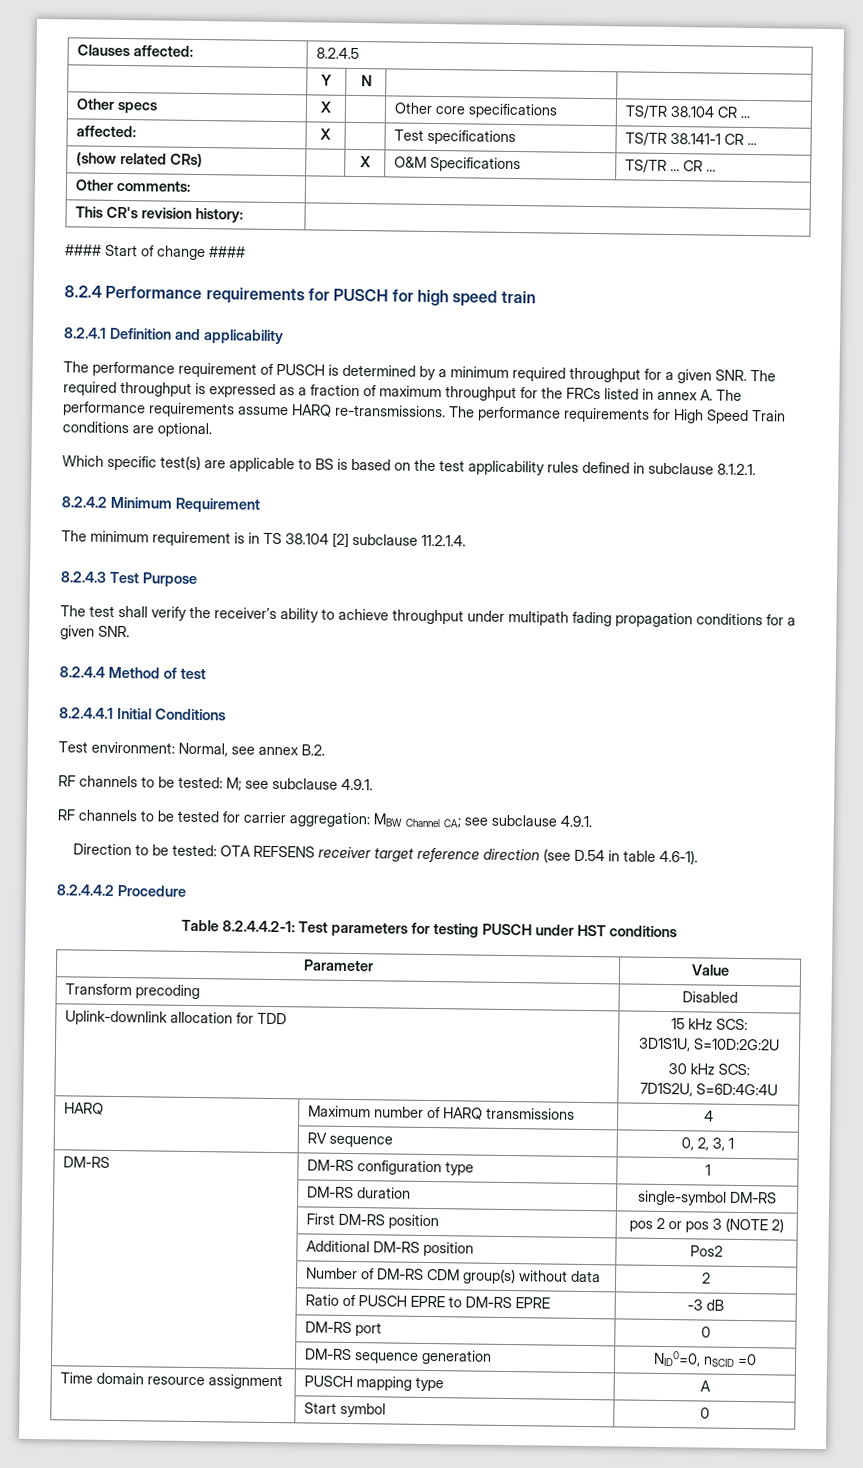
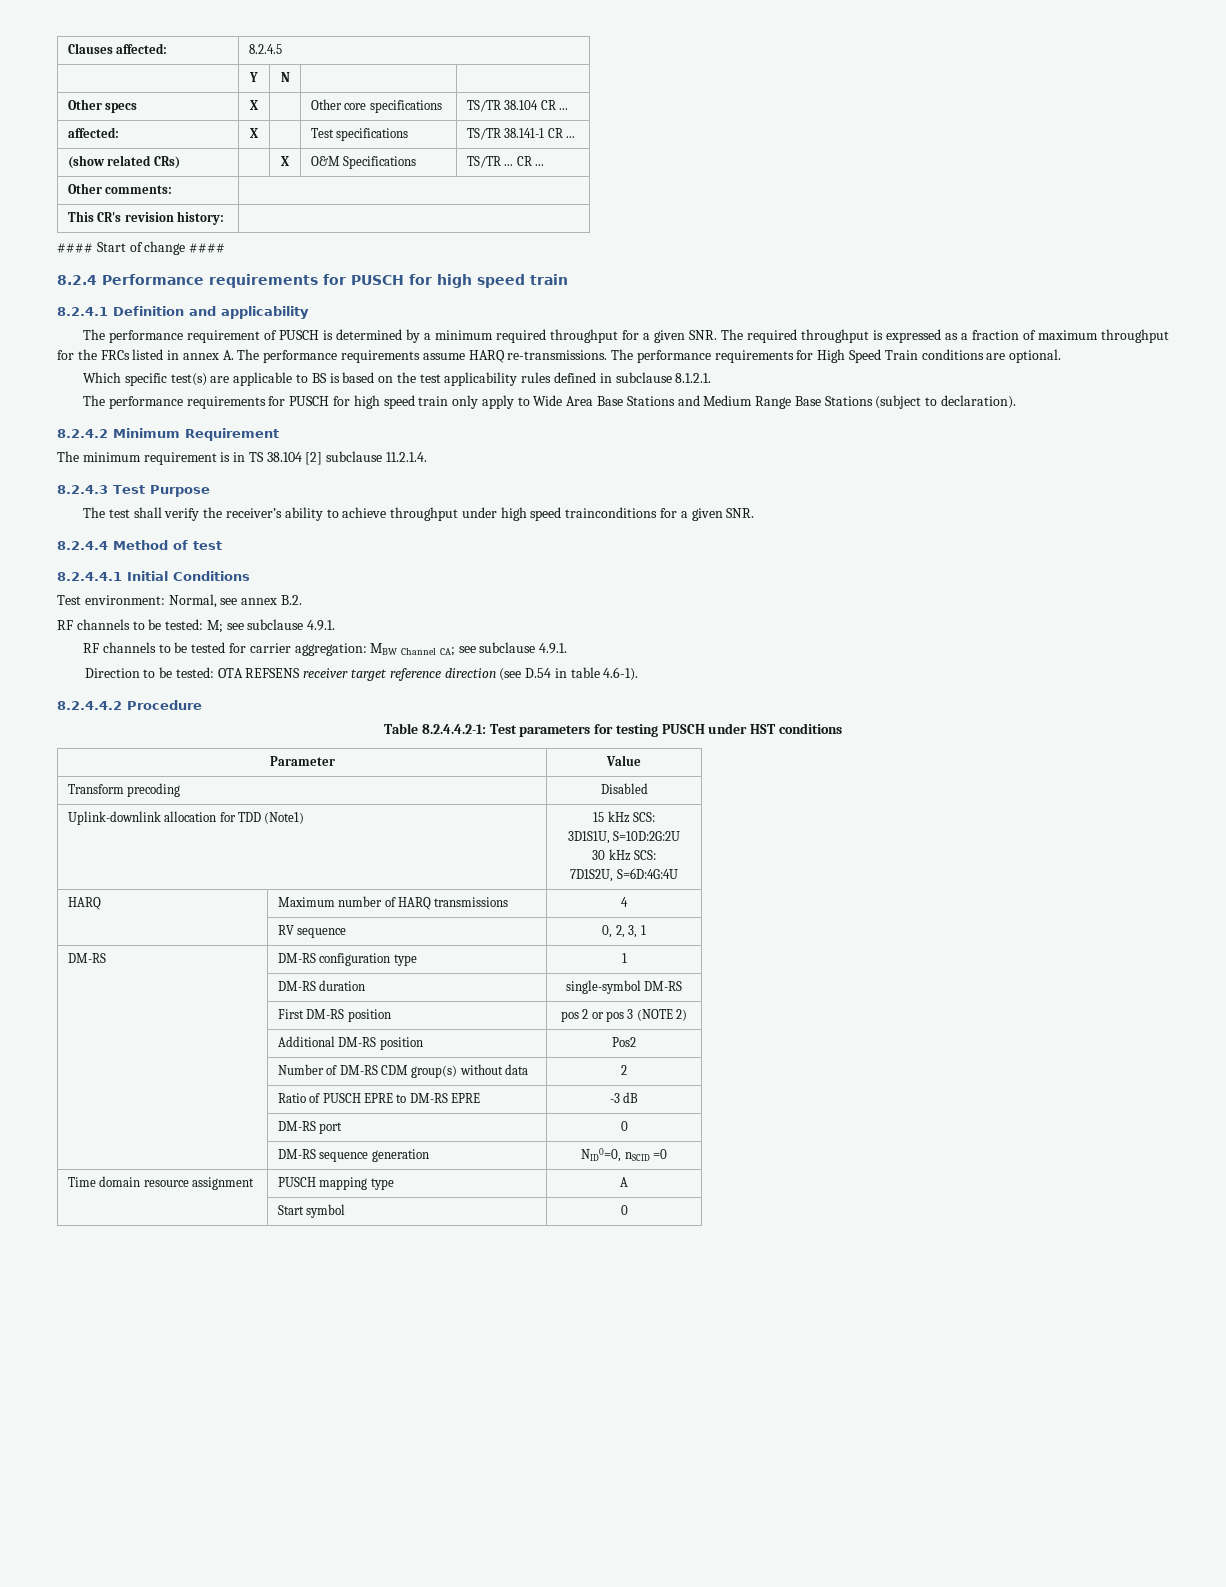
(756, 469) none -> [83,395,1017,409] // The performance requirements for PUSCH for high speed train only apply to Wide Area Base Stations and Medium Range Base Stations (subject to declaration).
[508,610,763,628] multipath fading propagation conditions -> [500,507,658,521] high speed trainconditions
(288, 1018) none -> [264,812,305,824] (Note1)

